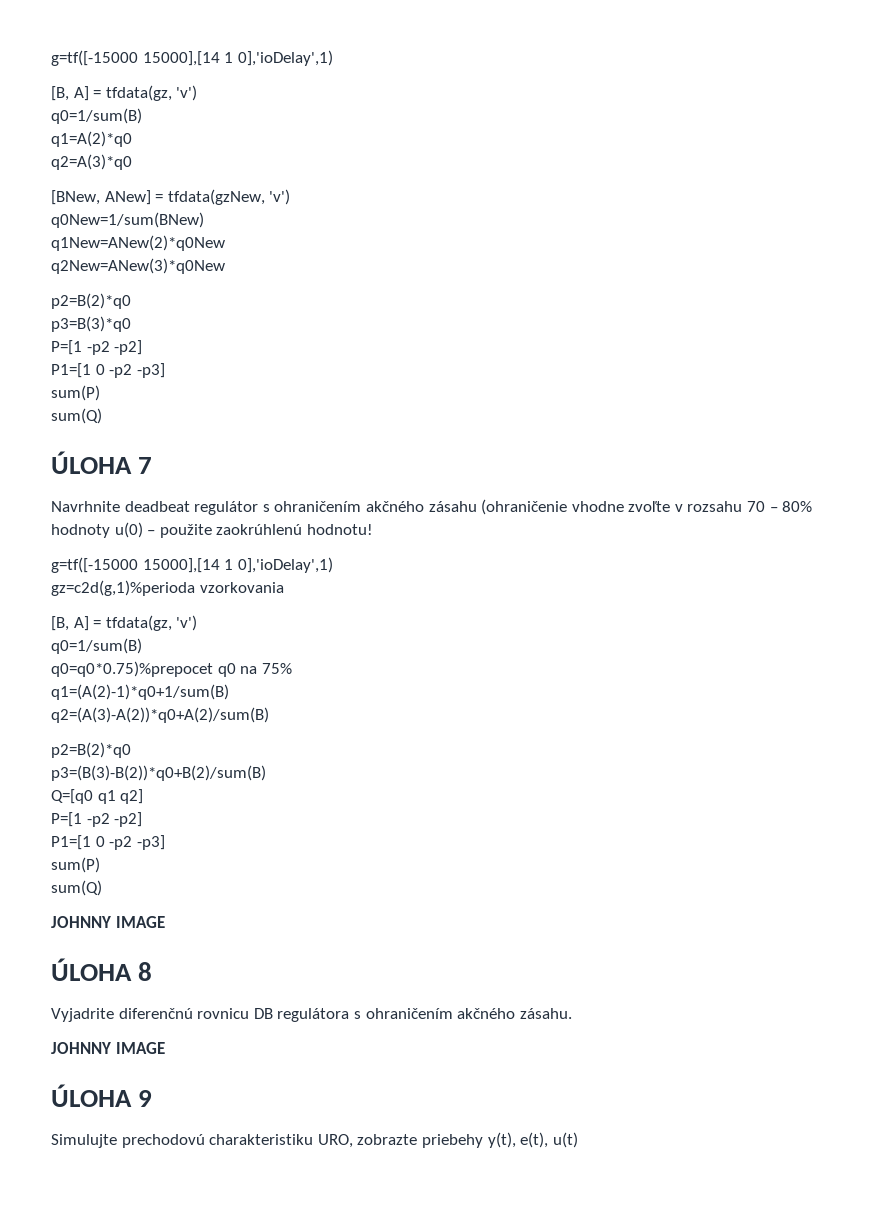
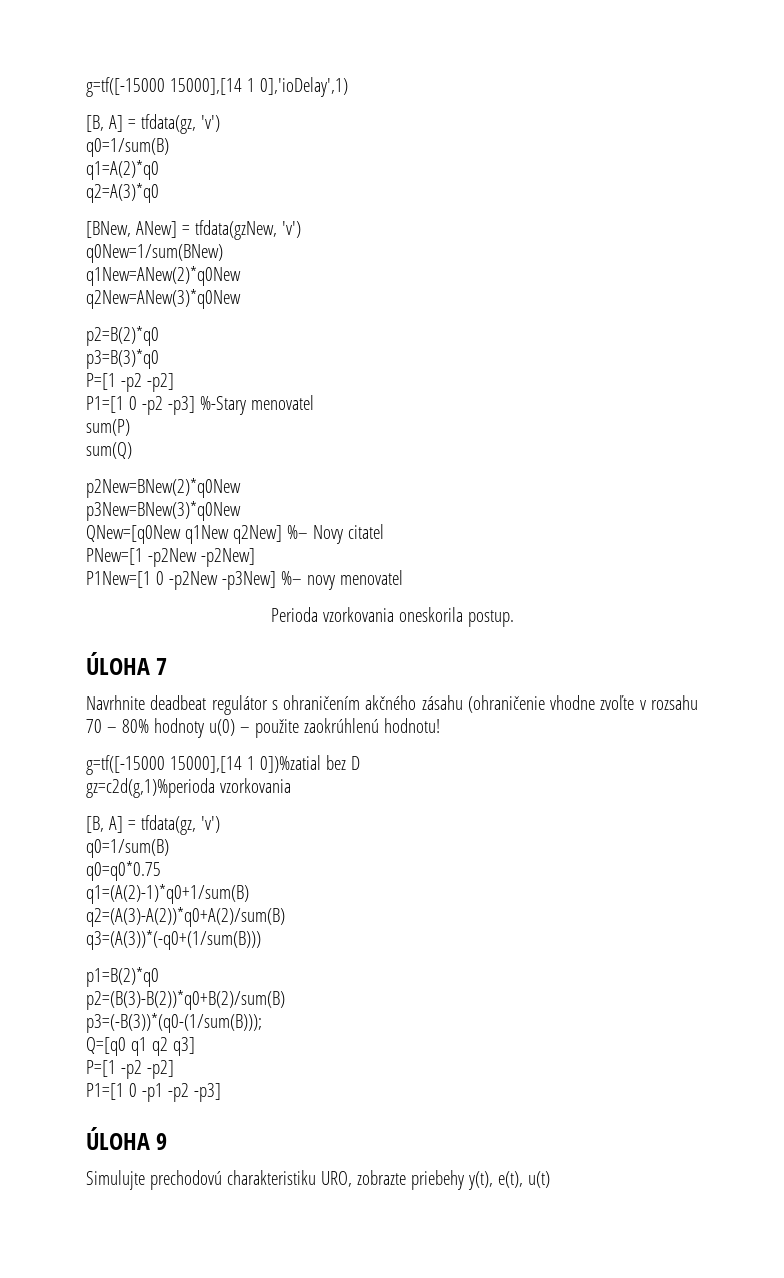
[51,385,100,401] [51,408,102,424] // sum(P) // sum(Q) -> [199,395,314,415] [86,419,130,436] [86,442,132,459] [86,478,241,498] [86,501,241,521] [86,524,384,544] [86,548,255,567] [86,570,403,590] [270,607,514,627] %-Stary menovatel // sum(P) // sum(Q) // p2New=BNew(2)*q0New // p3New=BNew(3)*q0New // QNew=[q0New q1New q2New] %– Novy citatel // PNew=[1 -p2New -p2New] // P1New=[1 0 -p2New -p3New] %– novy menovatel // Perioda vzorkovania oneskorila postup.
[237,557,333,573] 0],'ioDelay',1) -> [259,755,360,773] 0])%zatial bez D
[51,661,292,677] [51,684,229,700] [51,707,269,723] [51,742,131,758] [51,765,266,781] q0=q0*0.75)%prepocet q0 na 75% // q1=(A(2)-1)*q0+1/sum(B) // q2=(A(3)-A(2))*q0+A(2)/sum(B) // p2=B(2)*q0 // p3=(B(3)-B(2))*q0+B(2)/sum(B) -> [86,861,161,881] [86,884,249,904] [86,907,285,927] [86,930,261,950] [86,967,159,987] [86,990,285,1010] [86,1013,262,1033] q0=q0*0.75 // q1=(A(2)-1)*q0+1/sum(B) // q2=(A(3)-A(2))*q0+A(2)/sum(B) // q3=(A(3))*(-q0+(1/sum(B))) // p1=B(2)*q0 // p2=(B(3)-B(2))*q0+B(2)/sum(B) // p3=(-B(3))*(q0-(1/sum(B)));
[120,789,144,804] [51,812,143,827] [51,835,165,850] [51,857,100,873] [51,880,102,896] [51,916,165,928] [51,958,153,981] [51,1008,572,1022] [51,1042,165,1054] q2] // P=[1 -p2 -p2] // P1=[1 0 -p2 -p3] // sum(P) // sum(Q) // JOHNNY IMAGE // ÚLOHA 8 // Vyjadrite diferenčnú rovnicu DB regulátora s ohraničením akčného zásahu. // JOHNNY IMAGE -> [151,1037,195,1056] [86,1060,174,1079] [86,1083,221,1102] q2 q3] // P=[1 -p2 -p2] // P1=[1 0 -p1 -p2 -p3]

